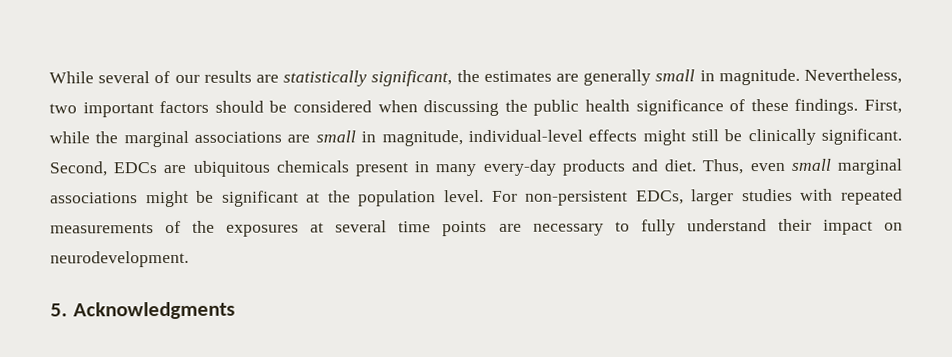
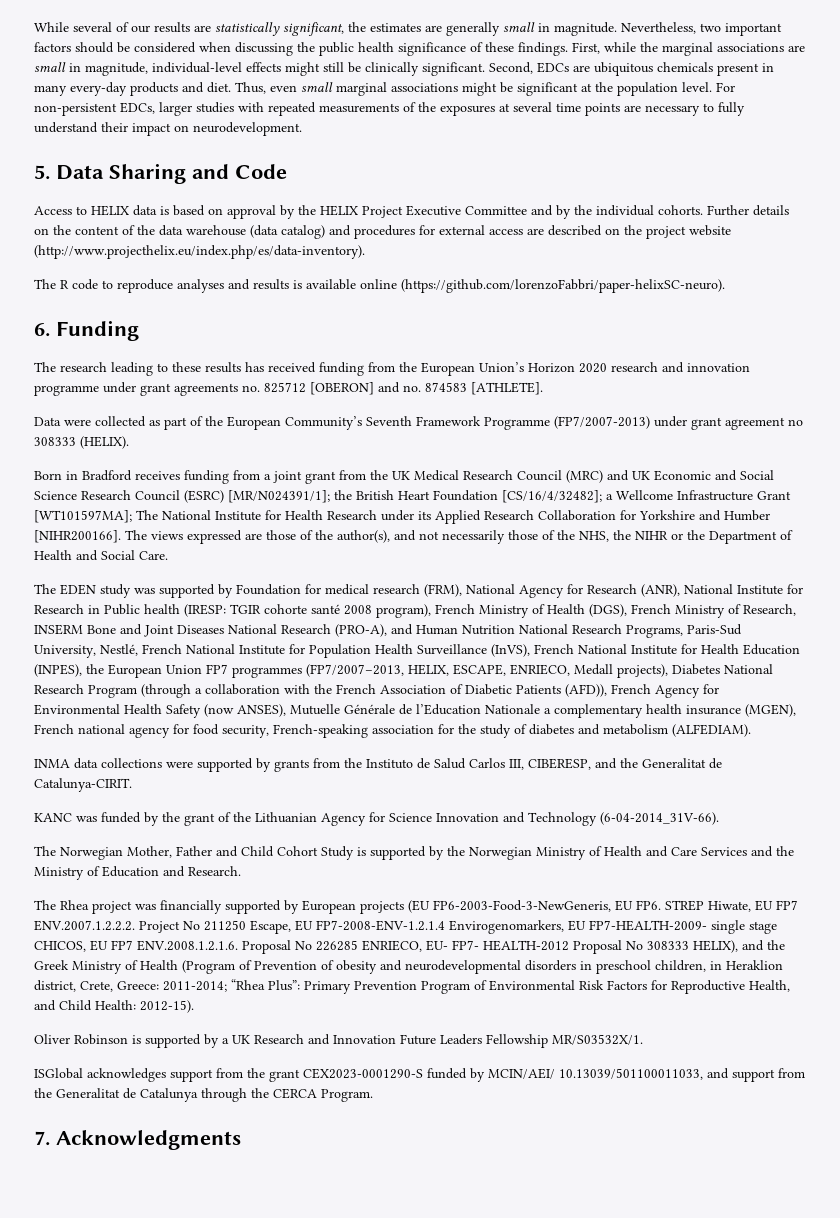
(68, 310) none -> [56,163,287,184] [34,205,789,219] [34,225,731,239] [34,245,365,259] [34,279,725,293] [34,320,139,341] [34,362,750,376] [34,382,543,396] [34,416,803,430] [34,436,129,449] [34,470,774,484] [34,490,791,503] [34,510,770,524] [34,530,793,544] [34,550,168,561] [34,584,803,598] [34,604,796,618] [34,624,742,638] [34,644,800,658] [34,664,773,678] [34,684,719,698] [34,704,796,718] [34,724,751,738] [34,758,722,772] [34,778,132,792] [34,812,719,826] [34,846,794,860] [34,866,241,880] [34,900,798,914] [34,920,777,934] [34,940,785,954] [34,960,783,974] [34,979,790,994] [34,1000,194,1013] [34,1034,643,1048] [34,1068,805,1082] [34,1088,373,1102] [34,1131,50,1146] Data Sharing and Code // Access to HELIX data is based on approval by the HELIX Project Executive Committee and by the individual cohorts. Further details on the content of the data warehouse (data catalog) and procedures for external access are described on the project website (http://www.projecthelix.eu/index.php/es/data-inventory). // The R code to reproduce analyses and results is available online (https://github.com/lorenzoFabbri/paper-helixSC-neuro). // 6. Funding // The research leading to these results has received funding from the European Union’s Horizon 2020 research and innovation programme under grant agreements no. 825712 [OBERON] and no. 874583 [ATHLETE]. // Data were collected as part of the European Community’s Seventh Framework Programme (FP7/2007-2013) under grant agreement no 308333 (HELIX). // Born in Bradford receives funding from a joint grant from the UK Medical Research Council (MRC) and UK Economic and Social Science Research Council (ESRC) [MR/N024391/1]; the British Heart Foundation [CS/16/4/32482]; a Wellcome Infrastructure Grant [WT101597MA]; The National Institute for Health Research under its Applied Research Collaboration for Yorkshire and Humber [NIHR200166]. The views expressed are those of the author(s), and not necessarily those of the NHS, the NIHR or the Department of Health and Social Care. // The EDEN study was supported by Foundation for medical research (FRM), National Agency for Research (ANR), National Institute for Research in Public health (IRESP: TGIR cohorte santé 2008 program), French Ministry of Health (DGS), French Ministry of Research, INSERM Bone and Joint Diseases National Research (PRO-A), and Human Nutrition National Research Programs, Paris-Sud University, Nestlé, French National Institute for Population Health Surveillance (InVS), French National Institute for Health Education (INPES), the European Union FP7 programmes (FP7/2007–2013, HELIX, ESCAPE, ENRIECO, Medall projects), Diabetes National Research Program (through a collaboration with the French Association of Diabetic Patients (AFD)), French Agency for Environmental Health Safety (now ANSES), Mutuelle Générale de l’Education Nationale a complementary health insurance (MGEN), French national agency for food security, French-speaking association for the study of diabetes and metabolism (ALFEDIAM). // INMA data collections were supported by grants from the Instituto de Salud Carlos III, CIBERESP, and the Generalitat de Catalunya-CIRIT. // KANC was funded by the grant of the Lithuanian Agency for Science Innovation and Technology (6-04-2014_31V-66). // The Norwegian Mother, Father and Child Cohort Study is supported by the Norwegian Ministry of Health and Care Services and the Ministry of Education and Research. // The Rhea project was financially supported by European projects (EU FP6-2003-Food-3-NewGeneris, EU FP6. STREP Hiwate, EU FP7 ENV.2007.1.2.2.2. Project No 211250 Escape, EU FP7-2008-ENV-1.2.1.4 Envirogenomarkers, EU FP7-HEALTH-2009- single stage CHICOS, EU FP7 ENV.2008.1.2.1.6. Proposal No 226285 ENRIECO, EU- FP7- HEALTH-2012 Proposal No 308333 HELIX), and the Greek Ministry of Health (Program of Prevention of obesity and neurodevelopmental disorders in preschool children, in Heraklion district, Crete, Greece: 2011-2014; “Rhea Plus”: Primary Prevention Program of Environmental Risk Factors for Reproductive Health, and Child Health: 2012-15). // Oliver Robinson is supported by a UK Research and Innovation Future Leaders Fellowship MR/S03532X/1. // ISGlobal acknowledges support from the grant CEX2023-0001290-S funded by MCIN/AEI/ 10.13039/501100011033, and support from the Generalitat de Catalunya through the CERCA Program. // 7.

